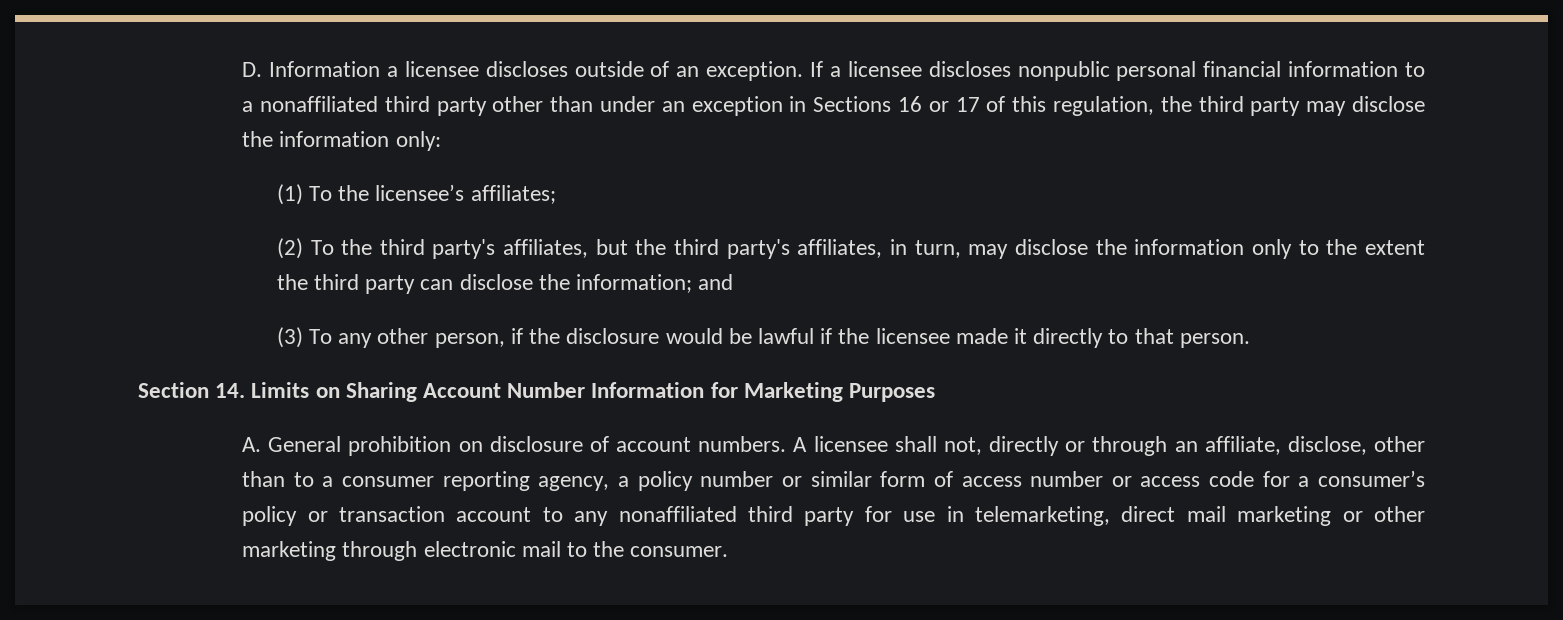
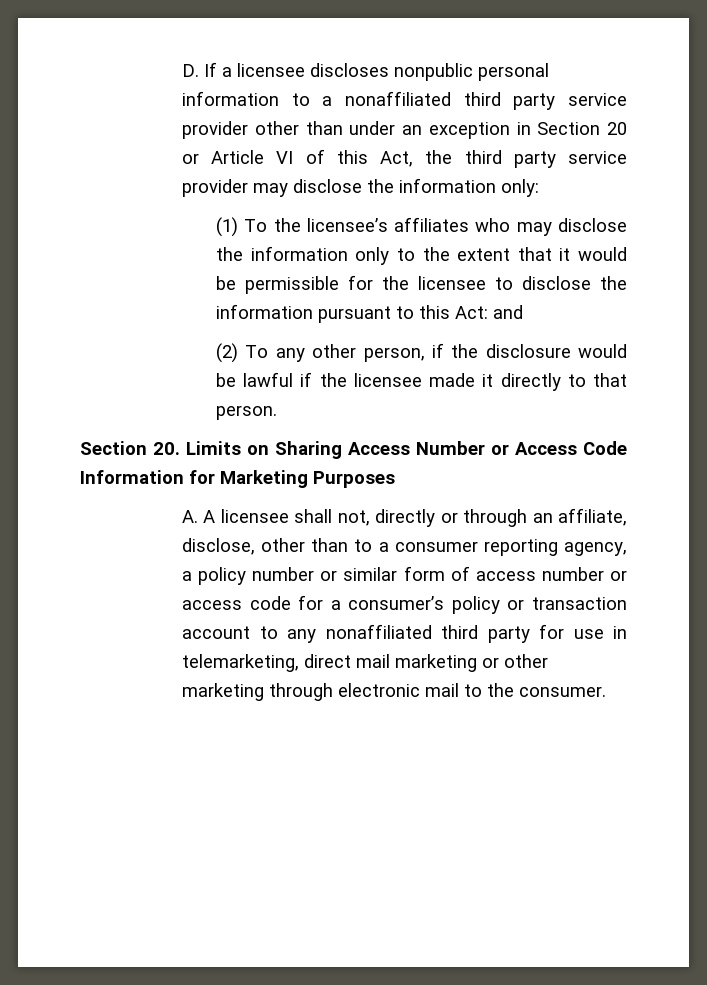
[269,61,804,81] Information a licensee discloses outside of an exception. -> (199, 70) none
[1203,61,1282,77] financial -> (549, 72) none
(487, 106) none -> [568,93,627,106] [181,121,248,139] service provider
[813,96,980,112] Sections 16 or 17 -> [537,122,627,135] [181,150,294,164] Section 20 or Article VI
[1052,96,1301,116] regulation, the third party -> [380,150,627,168] [181,179,248,197] Act, the third party service provider
[470,185,556,204] [276,238,961,259] affiliates; // (2) To the third party's affiliates, but the third party's affiliates, in turn, -> [394,217,511,232] affiliates who
[276,274,693,294] the third party can disclose the information; -> [517,247,627,261] [215,275,628,294] [215,304,488,323] that it would be permissible for the licensee to disclose the information pursuant to this Act:
[276,327,303,348] (3) -> [215,343,238,363] (2)
[215,383,246,398] 14. -> [153,442,180,455] 20.
[423,382,586,398] Account Number -> [348,441,627,455] Access Number or Access Code
[268,436,787,456] General prohibition on disclosure of account numbers. -> (198, 516) none

